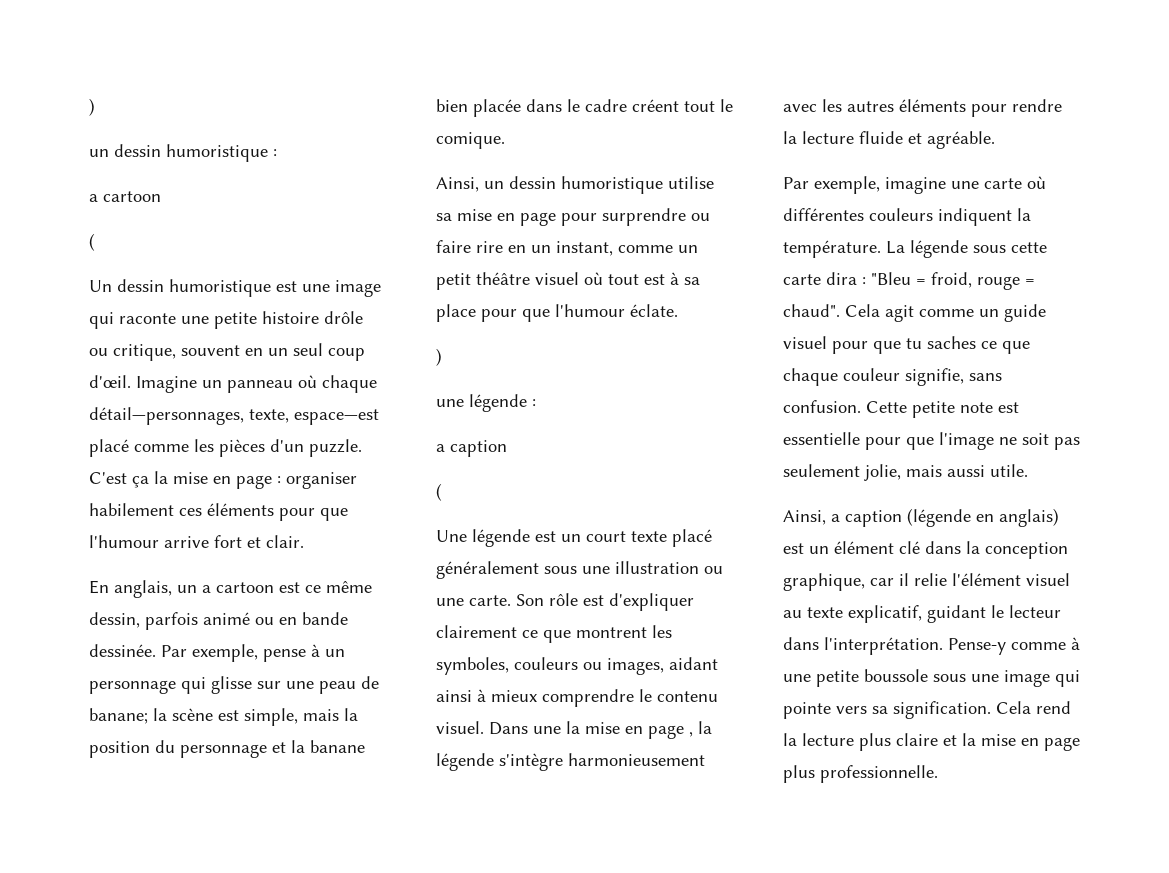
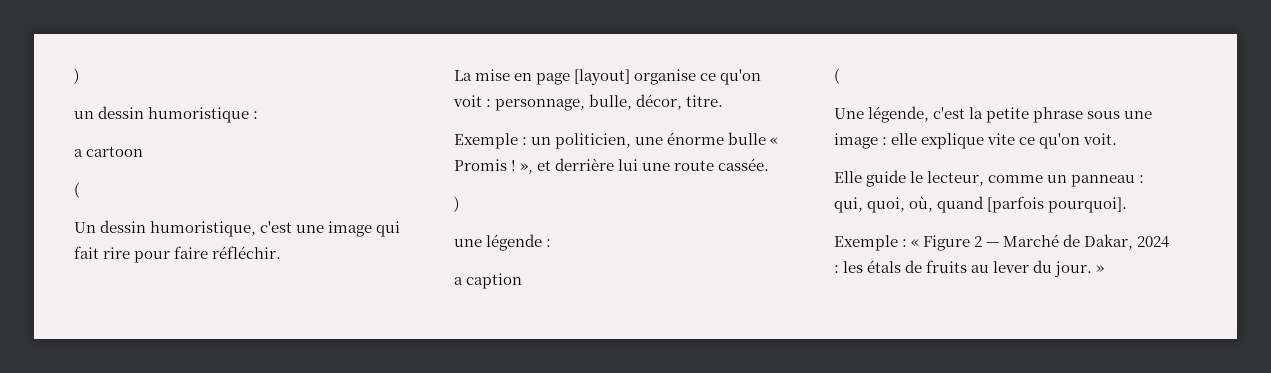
[169,279,381,297] [89,311,363,329] [89,343,365,361] [89,375,377,393] [89,407,379,425] [89,439,362,457] [89,471,357,489] [89,503,348,521] [89,535,304,548] [89,580,372,598] [89,612,348,630] [89,644,345,662] [89,676,379,694] [89,708,358,726] [89,740,365,758] [436,99,733,117] [436,132,505,149] [436,176,714,194] [436,208,710,226] [436,240,698,256] [436,272,700,290] [436,304,678,322] humoristique est une image qui raconte une petite histoire drôle ou critique, souvent en un seul coup d'œil. Imagine un panneau où chaque détail—personnages, texte, espace—est placé comme les pièces d'un puzzle. C'est ça la mise en page : organiser habilement ces éléments pour que l'humour arrive fort et clair. // En anglais, un a cartoon est ce même dessin, parfois animé ou en bande dessinée. Par exemple, pense à un personnage qui glisse sur une peau de banane; la scène est simple, mais la position du personnage et la banane bien placée dans le cadre créent tout le comique. // Ainsi, un dessin humoristique utilise sa mise en page pour surprendre ou faire rire en un instant, comme un petit théâtre visuel où tout est à sa place pour que l'humour éclate. -> [150,221,401,237] [74,246,282,263] [454,69,762,85] [453,94,724,111] [454,132,779,149] [454,158,770,174] humoristique, c'est une image qui fait rire pour faire réfléchir. // La mise en page [layout] organise ce qu'on voit : personnage, bulle, décor, titre. // Exemple : un politicien, une énorme bulle « Promis ! », et derrière lui une route cassée.
[472,529,712,547] [436,561,723,579] [436,593,694,611] [436,625,672,643] [436,657,718,675] [436,689,718,707] [436,721,712,739] [436,753,705,771] [783,99,1062,117] [783,131,995,149] [783,176,1046,194] [783,208,1031,226] [783,240,1047,258] [783,272,1035,290] [783,304,1046,322] [783,336,1030,354] [783,368,1002,386] [783,400,1019,418] [783,432,1080,450] [783,464,1028,481] [783,508,1059,527] [783,541,1068,559] [783,573,1070,591] [783,605,1061,623] [783,637,1080,655] [783,669,1080,687] [783,701,1071,719] [783,733,1080,751] [783,765,938,783] légende est un court texte placé généralement sous une illustration ou une carte. Son rôle est d'expliquer clairement ce que montrent les symboles, couleurs ou images, aidant ainsi à mieux comprendre le contenu visuel. Dans une la mise en page , la légende s'intègre harmonieusement avec les autres éléments pour rendre la lecture fluide et agréable. // Par exemple, imagine une carte où différentes couleurs indiquent la température. La légende sous cette carte dira : "Bleu = froid, rouge = chaud". Cela agit comme un guide visuel pour que tu saches ce que chaque couleur signifie, sans confusion. Cette petite note est essentielle pour que l'image ne soit pas seulement jolie, mais aussi utile. // Ainsi, a caption (légende en anglais) est un élément clé dans la conception graphique, car il relie l'élément visuel au texte explicatif, guidant le lecteur dans l'interprétation. Pense-y comme à une petite boussole sous une image qui pointe vers sa signification. Cela rend la lecture plus claire et la mise en page plus professionnelle. -> [868,106,1153,123] [834,133,1118,149] [834,170,1145,187] [834,196,1128,213] [834,234,1170,251] [834,260,1105,277] légende, c'est la petite phrase sous une image : elle explique vite ce qu'on voit. // Elle guide le lecteur, comme un panneau : qui, quoi, où, quand [parfois pourquoi]. // Exemple : « Figure 2 — Marché de Dakar, 2024 : les étals de fruits au lever du jour. »

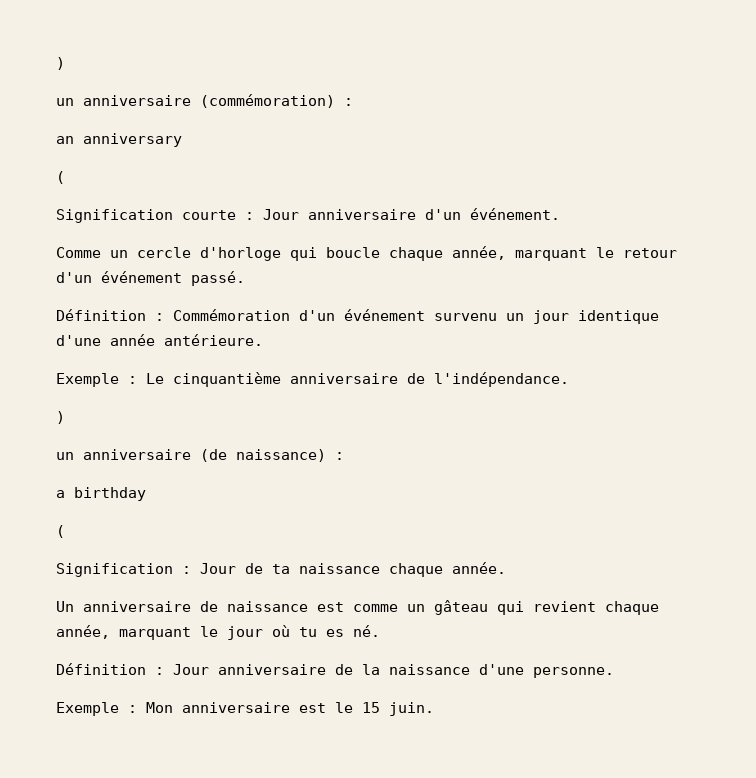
[74,68,79,84] [74,106,259,123] [74,146,144,157] [74,182,80,198] [74,220,401,237] [74,246,282,263] [454,69,762,85] [453,94,724,111] [454,132,779,149] [454,158,770,174] [454,196,459,212] [454,234,552,251] [454,273,523,289] [834,68,840,84] [834,106,1153,123] [834,133,1118,149] [834,170,1145,187] [834,196,1128,213] [834,234,1170,251] [834,260,1105,277] ) // un dessin humoristique : // a cartoon // ( // Un dessin humoristique, c'est une image qui fait rire pour faire réfléchir. // La mise en page [layout] organise ce qu'on voit : personnage, bulle, décor, titre. // Exemple : un politicien, une énorme bulle « Promis ! », et derrière lui une route cassée. // ) // une légende : // a caption // ( // Une légende, c'est la petite phrase sous une image : elle explique vite ce qu'on voit. // Elle guide le lecteur, comme un panneau : qui, quoi, où, quand [parfois pourquoi]. // Exemple : « Figure 2 — Marché de Dakar, 2024 : les étals de fruits au lever du jour. » -> [56,57,65,70] [56,94,353,108] [56,133,182,147] [56,171,65,184] [56,208,560,223] [56,246,677,261] [56,271,245,286] [56,309,659,324] [56,334,263,346] [56,372,569,387] [56,411,65,424] [56,449,344,462] [56,487,146,501] [56,525,65,538] [56,562,506,577] [56,600,659,615] [56,625,380,640] [56,663,614,678] [56,702,434,716] ) // un anniversaire (commémoration) : // an anniversary // ( // Signification courte : Jour anniversaire d'un événement. // Comme un cercle d'horloge qui boucle chaque année, marquant le retour d'un événement passé. // Définition : Commémoration d'un événement survenu un jour identique d'une année antérieure. // Exemple : Le cinquantième anniversaire de l'indépendance. // ) // un anniversaire (de naissance) : // a birthday // ( // Signification : Jour de ta naissance chaque année. // Un anniversaire de naissance est comme un gâteau qui revient chaque année, marquant le jour où tu es né. // Définition : Jour anniversaire de la naissance d'une personne. // Exemple : Mon anniversaire est le 15 juin.

